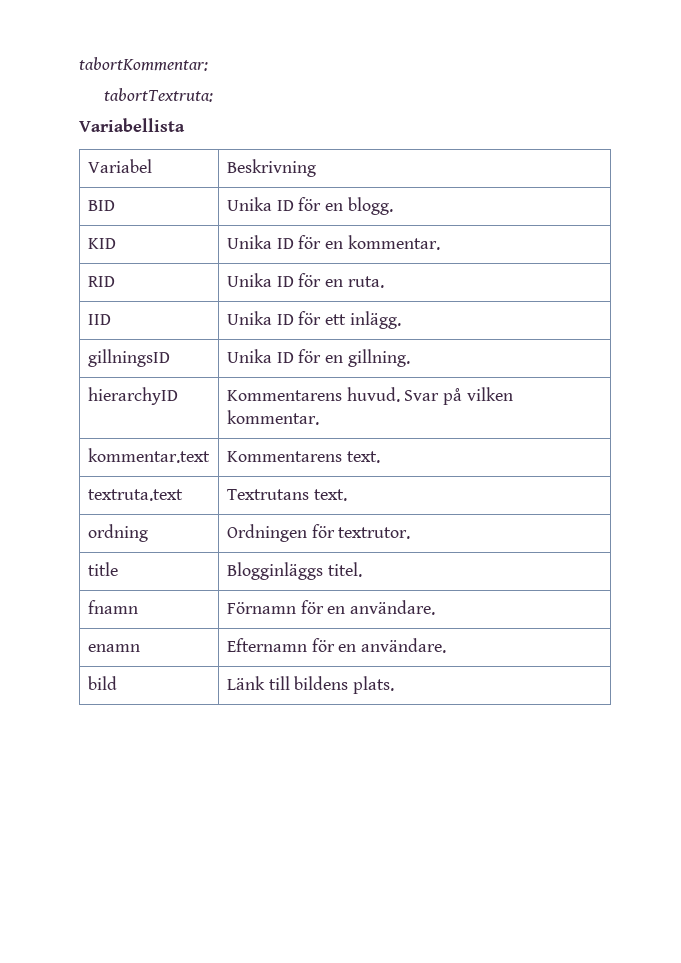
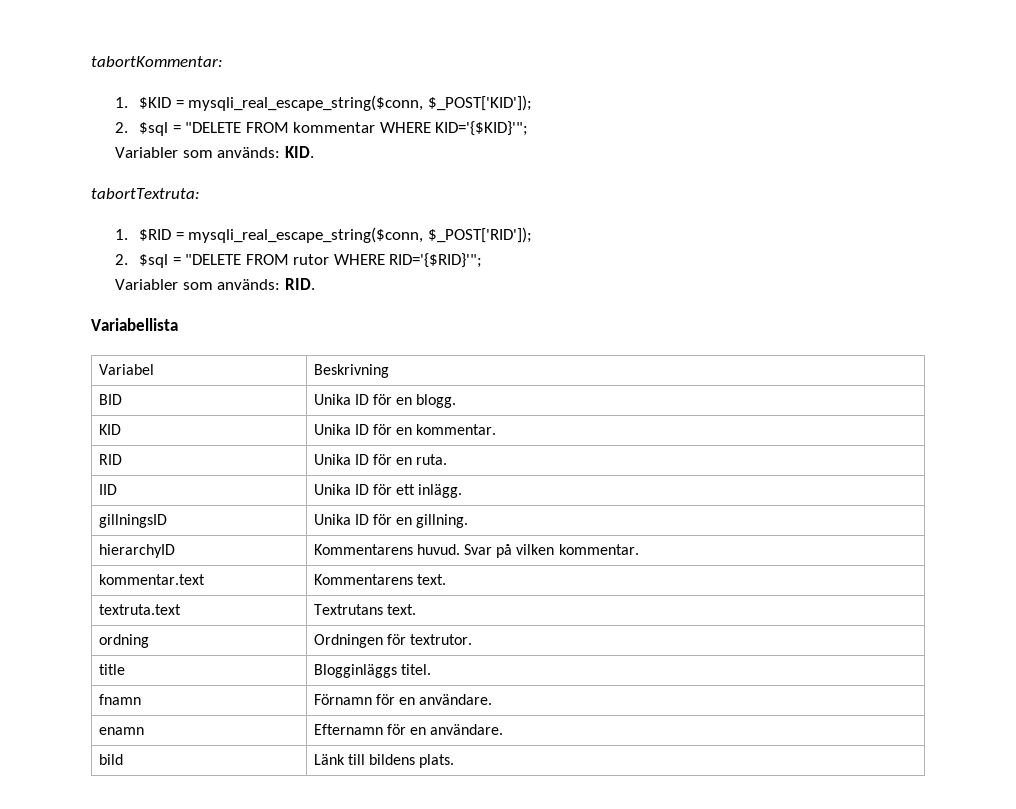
[103,88,213,102] tabortTextruta: -> [114,95,532,111] [114,121,529,136] [114,146,314,158] [91,188,200,199] [114,227,532,243] [114,253,483,268] [114,278,315,290] 1. $KID = mysqli_real_escape_string($conn, $_POST['KID']); // 2. $sql = "DELETE FROM kommentar WHERE KID='{$KID}'"; // Variabler som används: KID. // tabortTextruta: // 1. $RID = mysqli_real_escape_string($conn, $_POST['RID']); // 2. $sql = "DELETE FROM rutor WHERE RID='{$RID}'"; // Variabler som används: RID.

